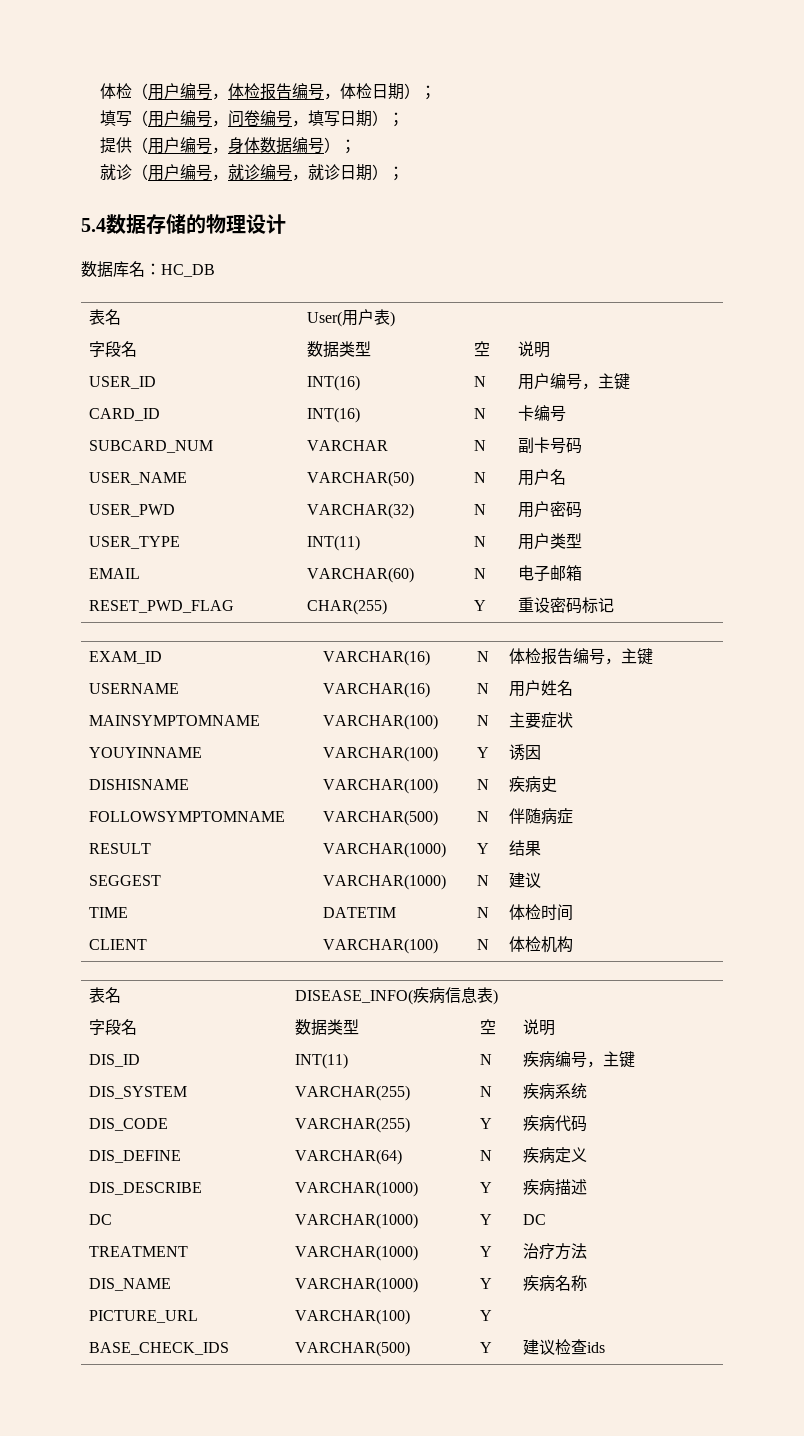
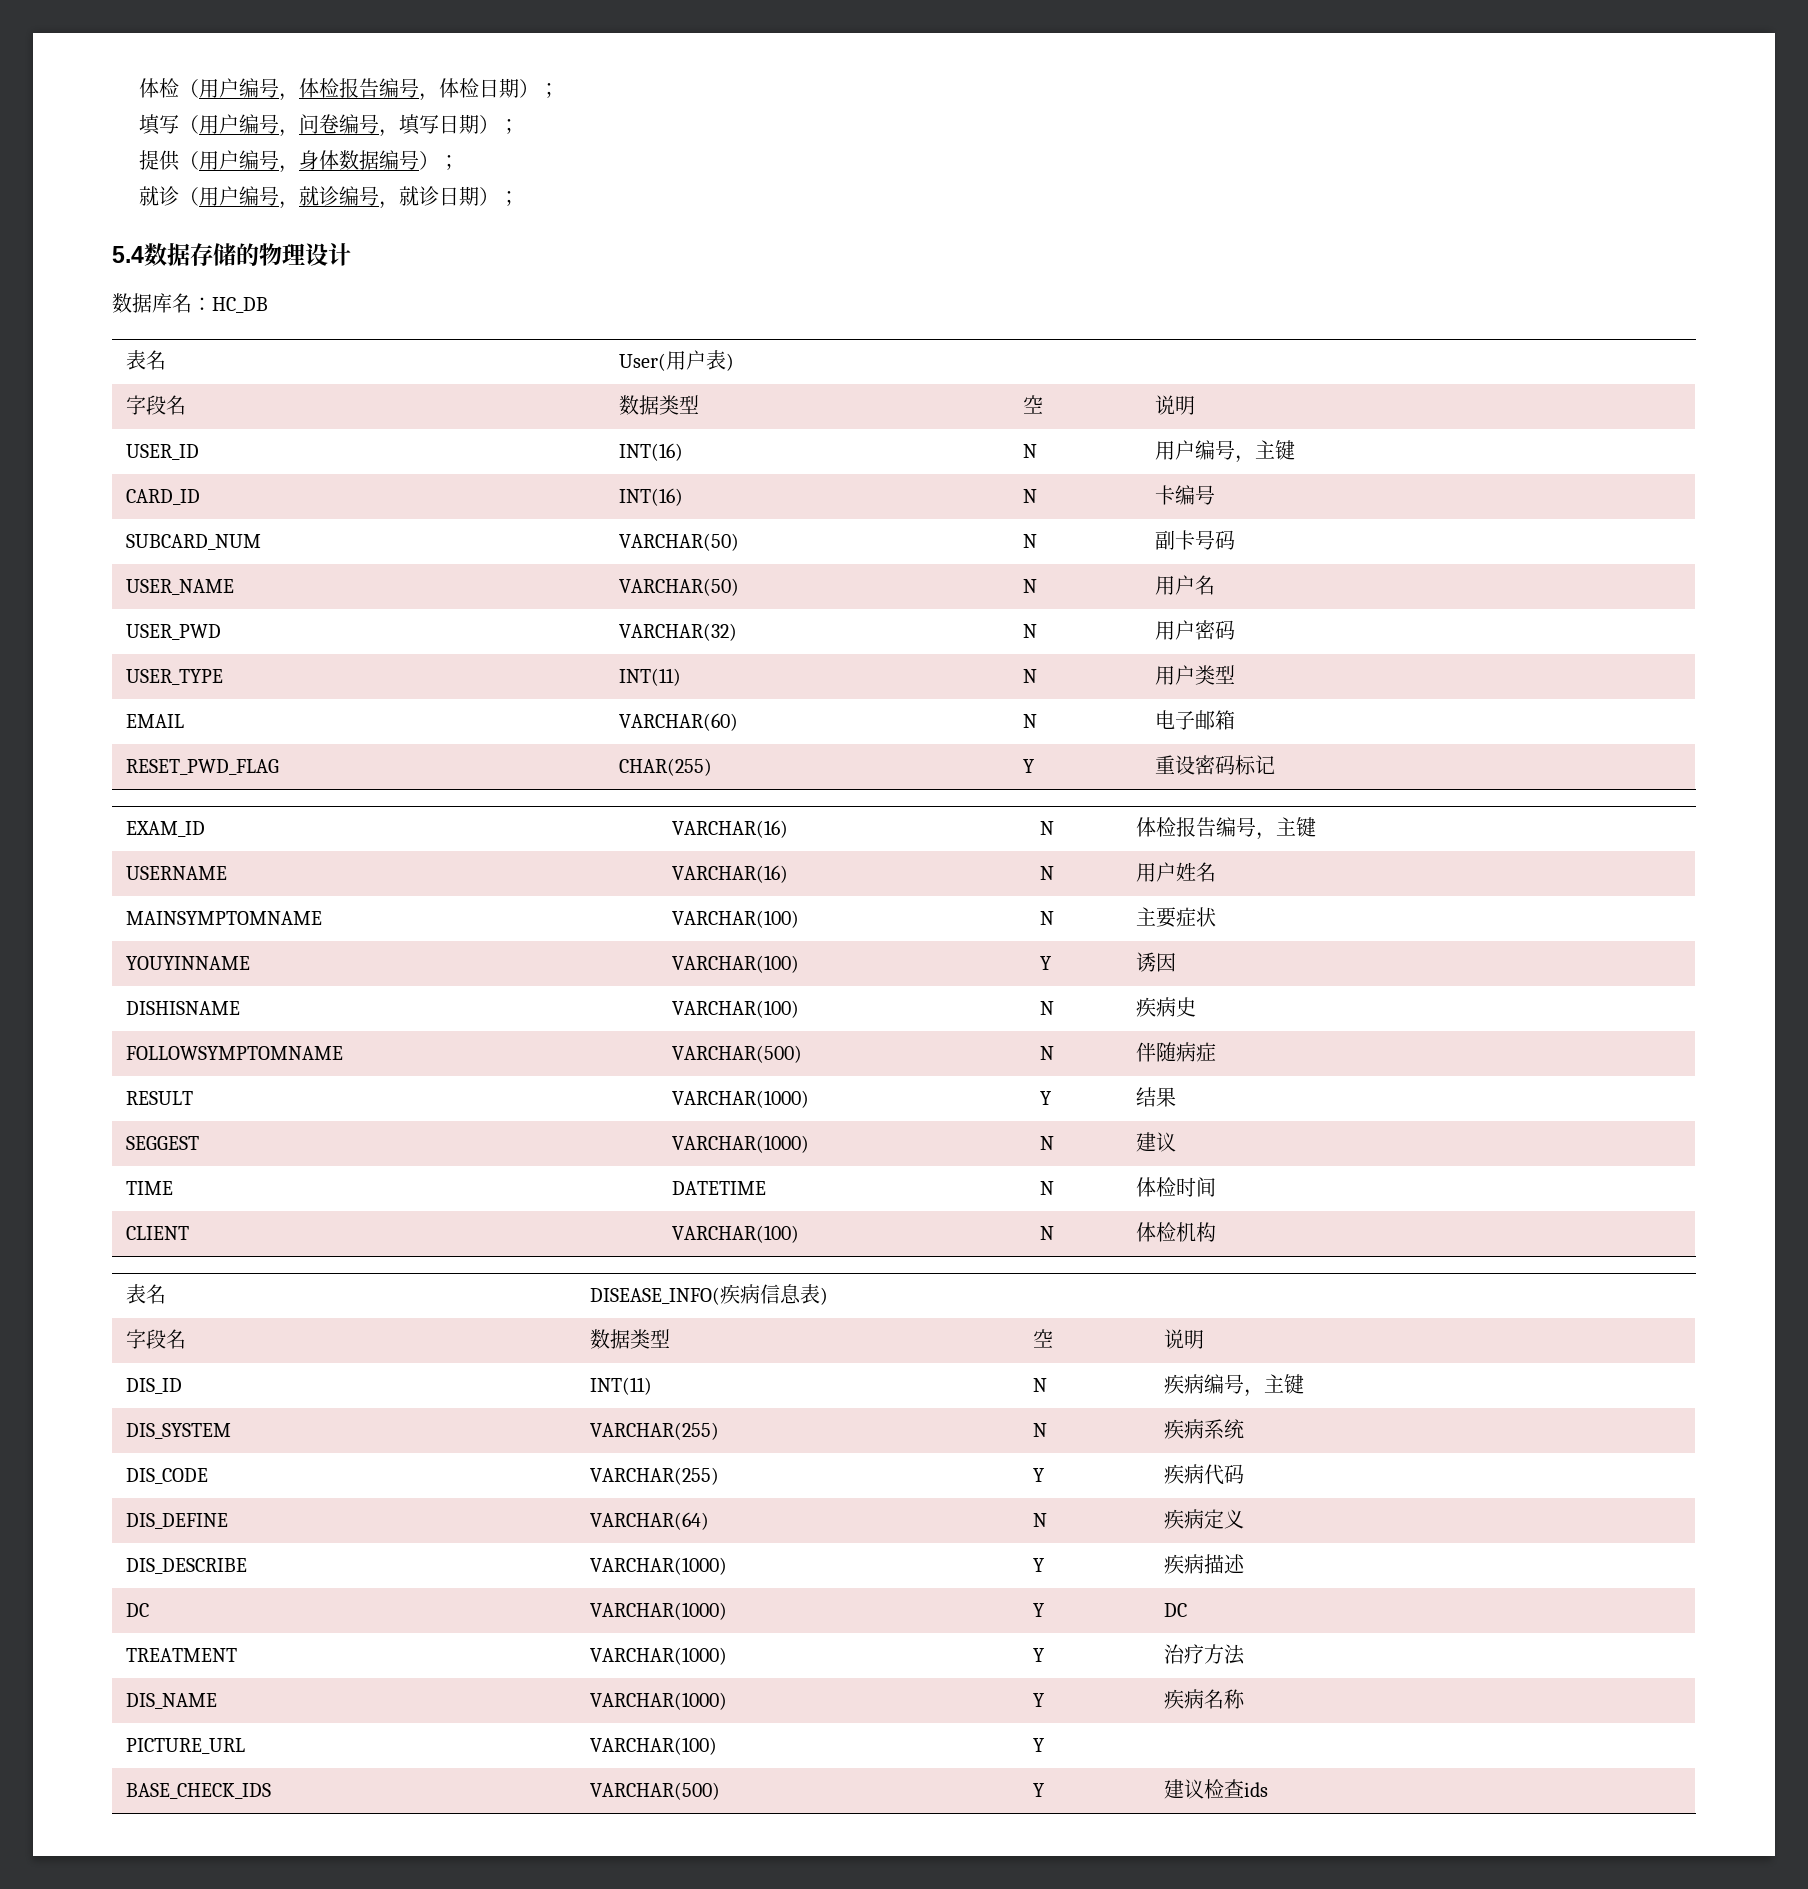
[306,440,388,451] VARCHAR -> [618,533,739,551] VARCHAR(50)
[322,907,396,918] DATETIM -> [671,1181,766,1195] DATETIME

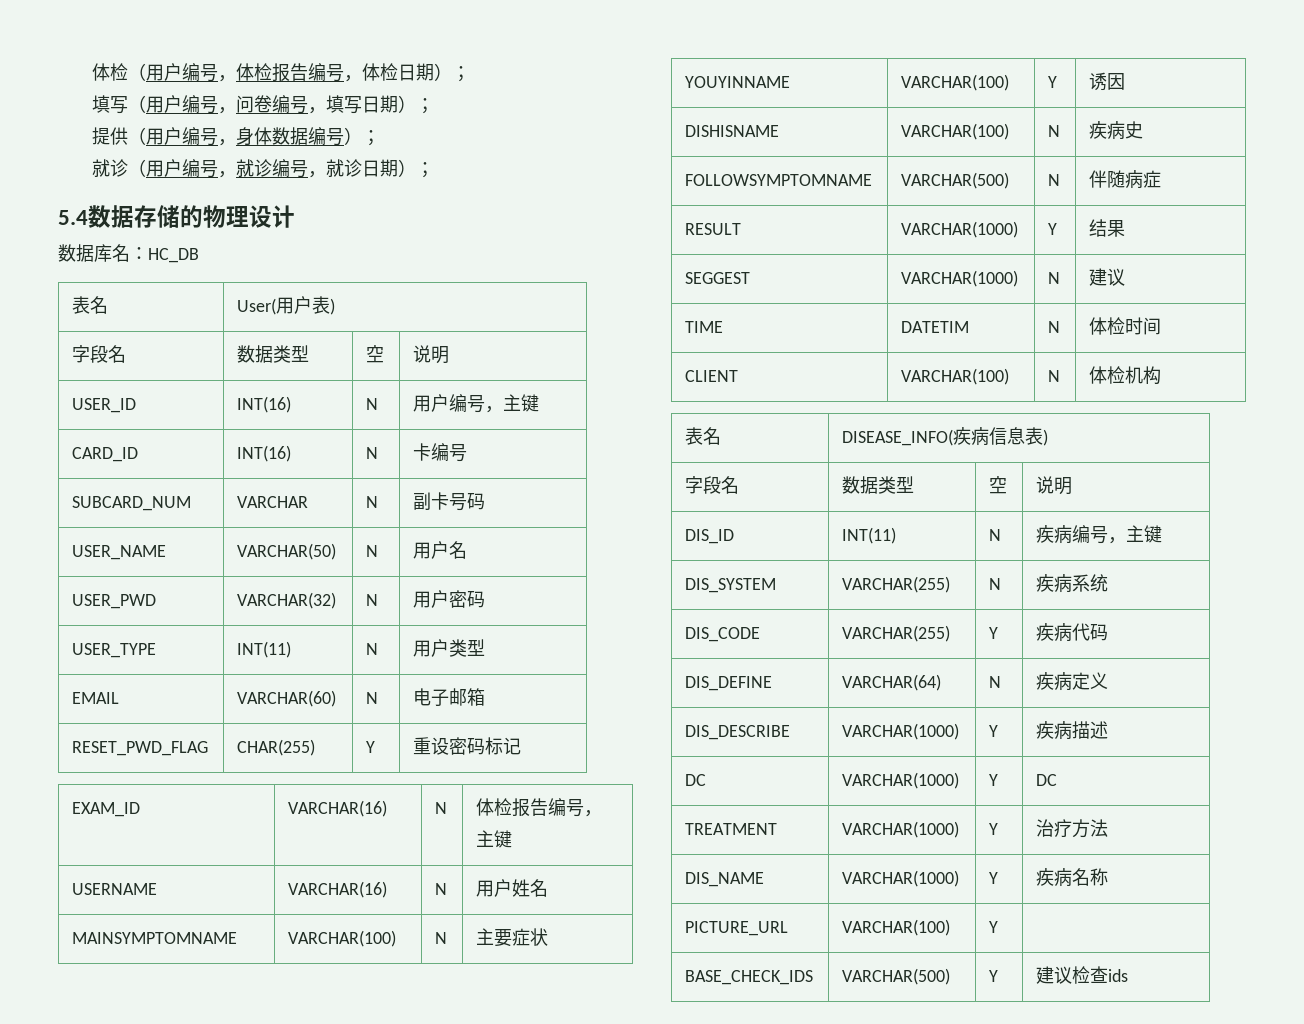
[618,533,739,551] VARCHAR(50) -> [237,496,309,508] VARCHAR
[671,1181,766,1195] DATETIME -> [901,321,970,333] DATETIM

